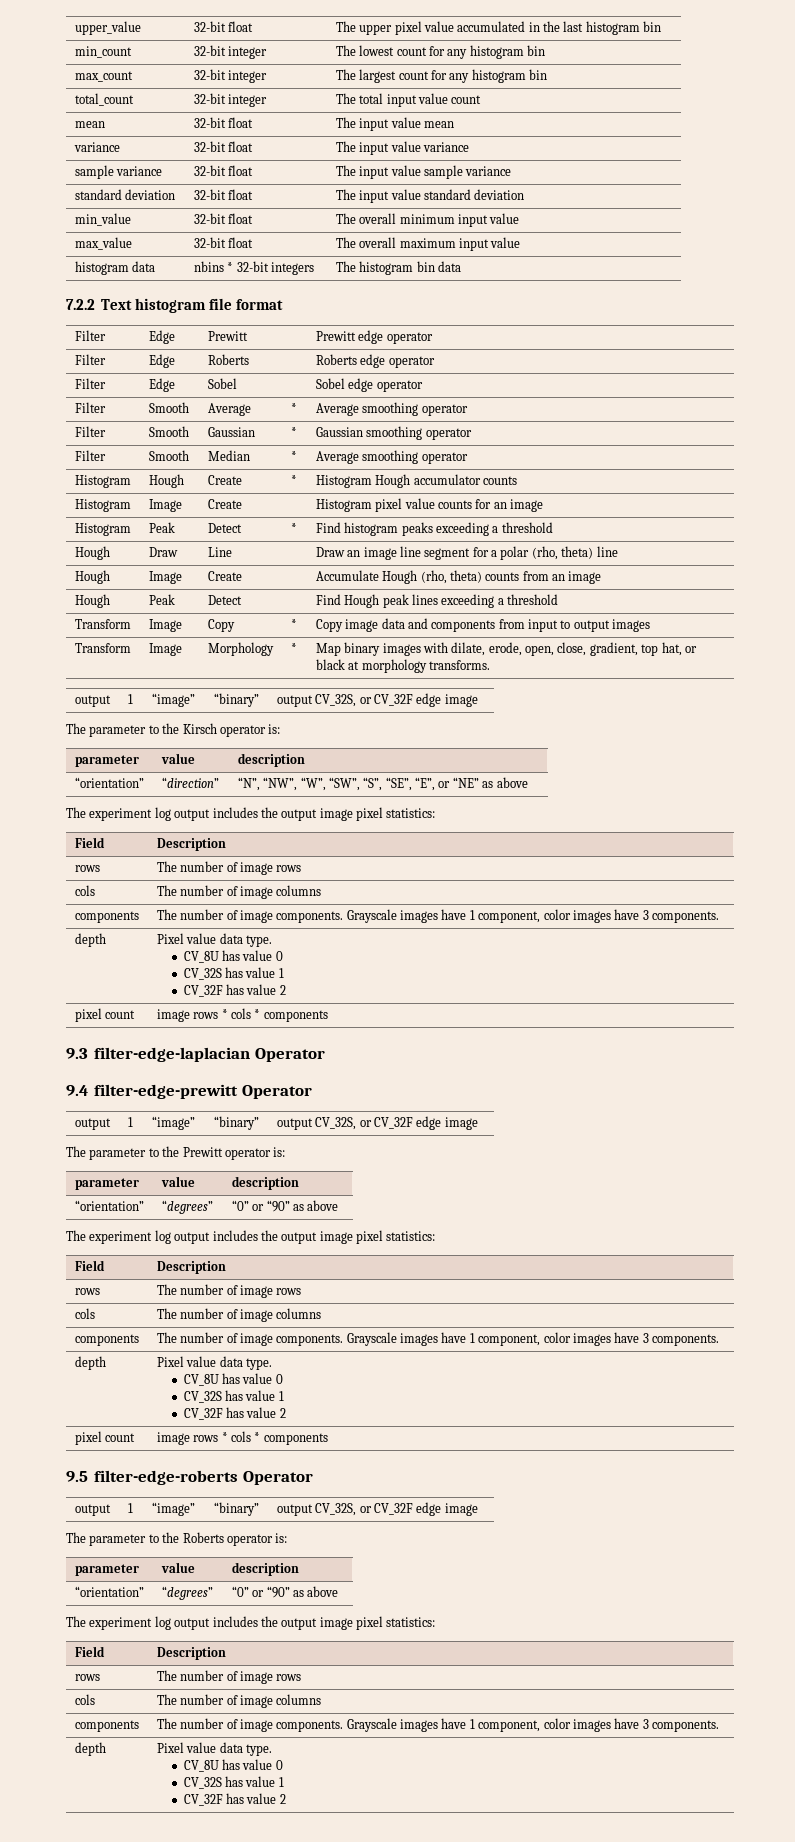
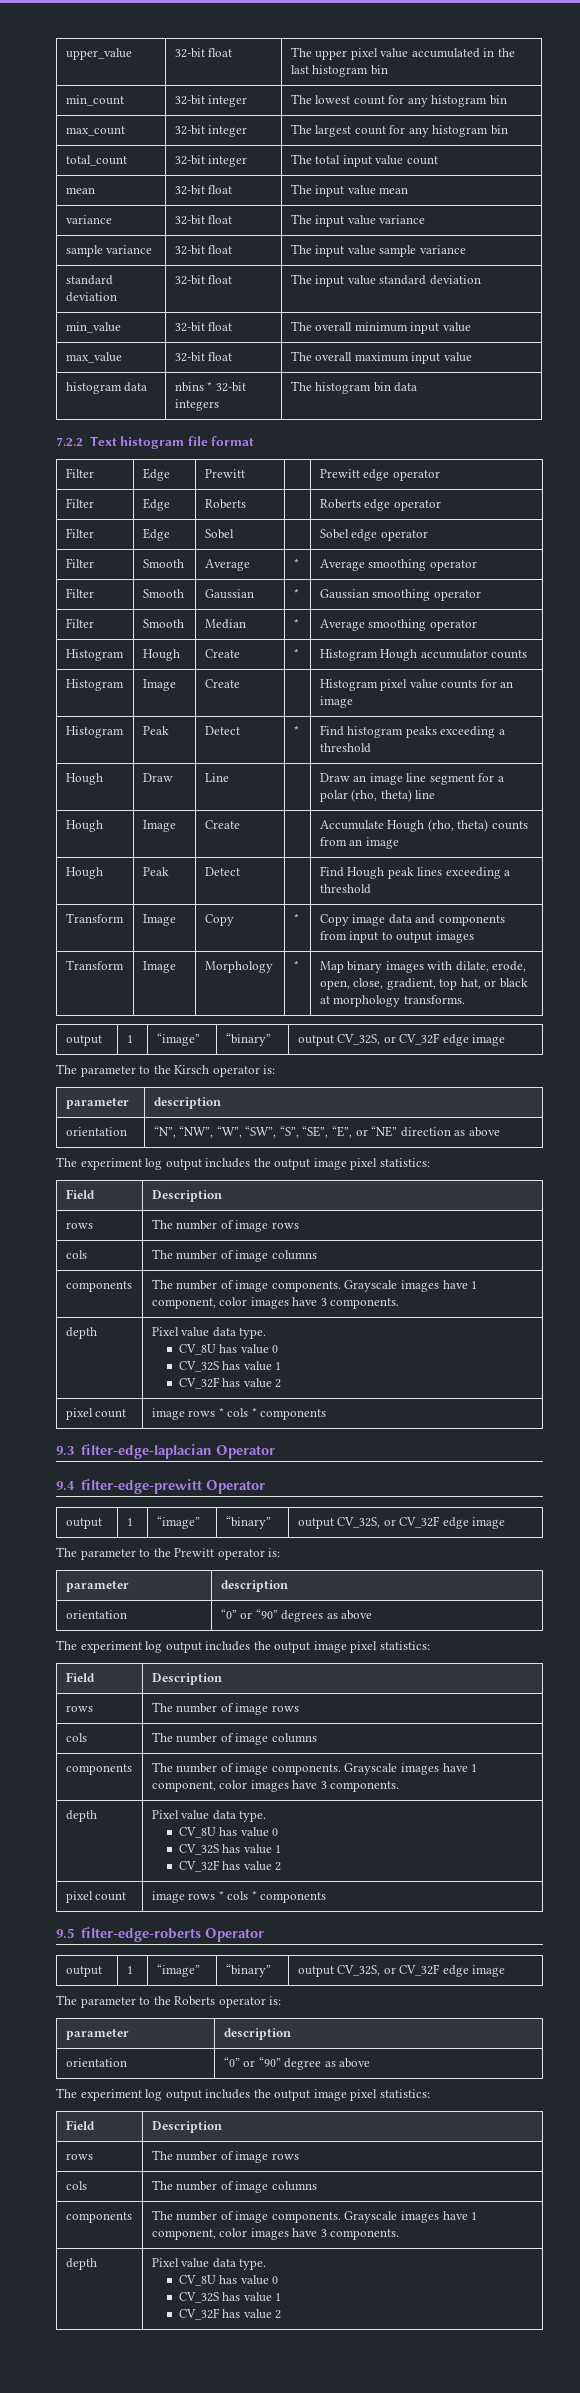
[160,753,195,764] [237,753,305,767] [74,777,144,788] [161,777,219,788] | value | description // “orientation” | “direction” -> [153,1097,221,1109] [65,1127,127,1136] | description // orientation
(479, 782) none -> [400,1127,451,1137] direction
[160,1176,195,1187] [231,1176,299,1190] [74,1200,144,1211] [161,1200,213,1214] [231,1200,290,1212] | value | description // “orientation” | “degrees” | “0” or “90” -> [220,1580,288,1592] [65,1610,127,1619] [220,1609,324,1622] | description // orientation | “0” or “90” degrees
[160,1562,195,1573] [231,1562,299,1576] [74,1586,144,1597] [161,1586,213,1600] [231,1586,290,1598] | value | description // “orientation” | “degrees” | “0” or “90” -> [223,2028,291,2040] [65,2058,127,2067] [223,2057,322,2070] | description // orientation | “0” or “90” degree

